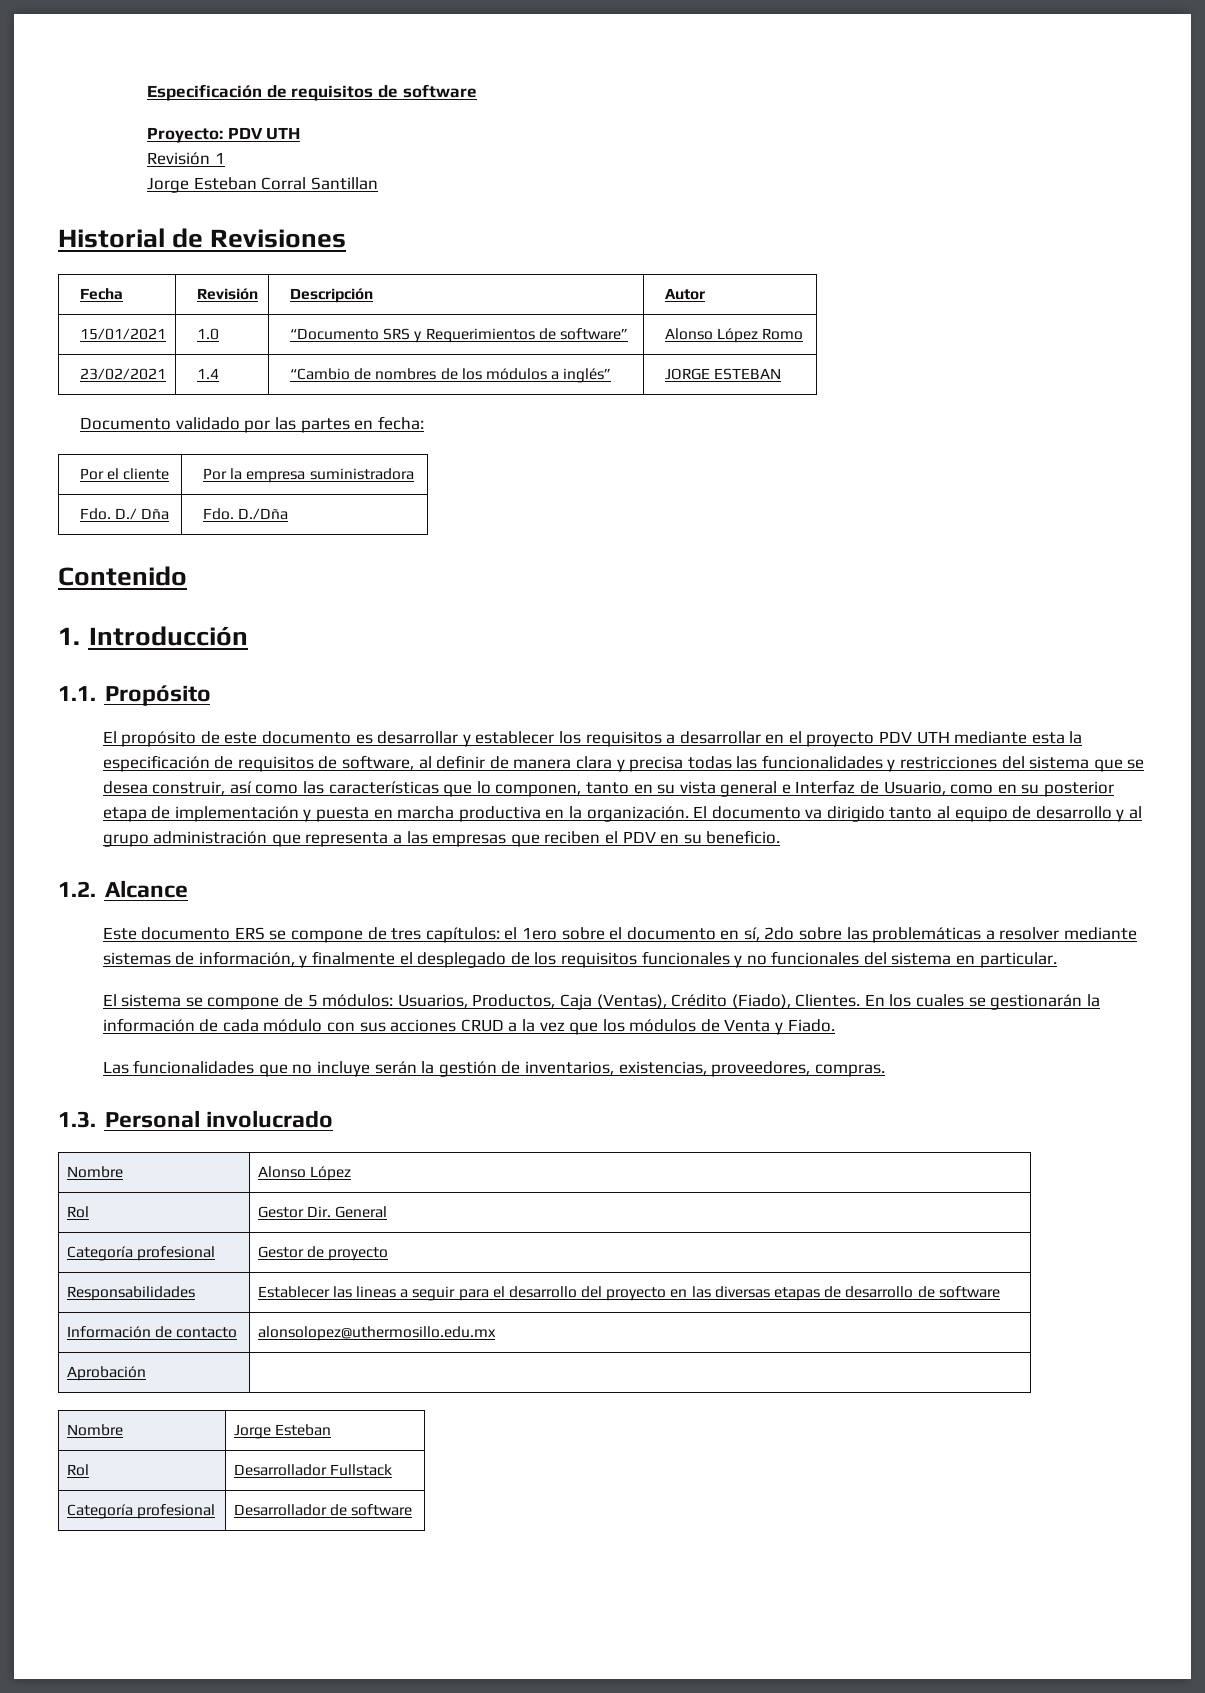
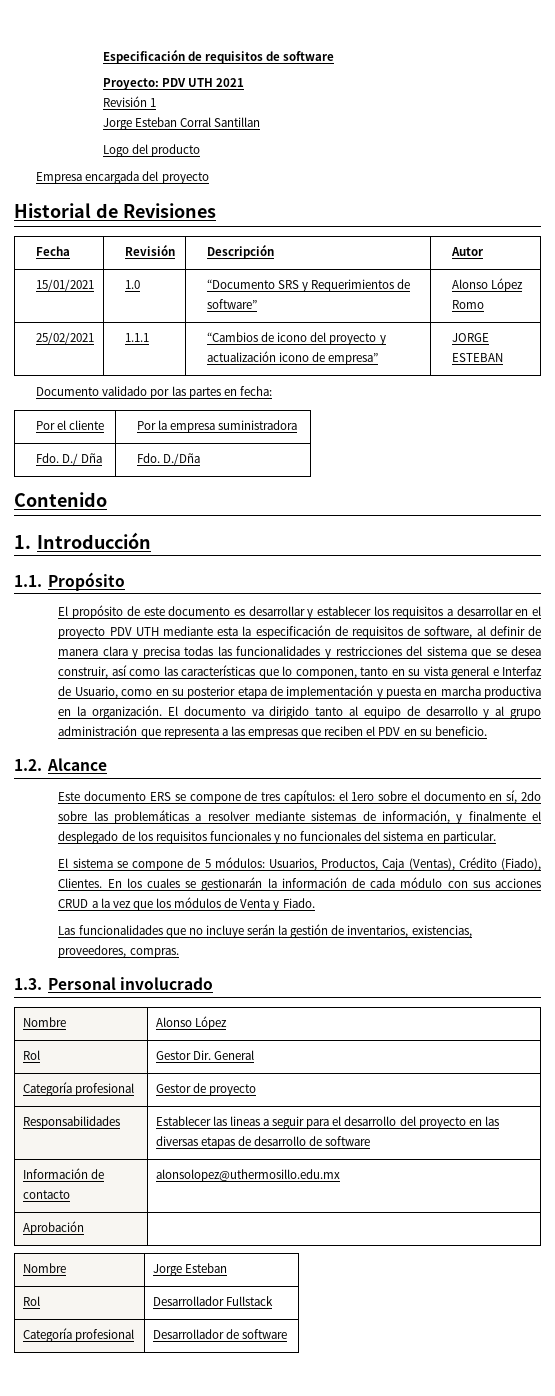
(301, 133) none -> [216,78,245,87] 2021
(379, 183) none -> [102,144,201,157] [36,171,209,184] // Logo del producto // Empresa encargada del proyecto
[79,368,166,380] [196,368,219,379] [289,368,612,383] 23/02/2021 | 1.4 | “Cambio de nombres de los módulos a inglés” -> [35,332,94,344] [124,333,149,342] [206,332,386,345] [206,351,379,365] 25/02/2021 | 1.1.1 | “Cambios de icono del proyecto y actualización icono de empresa”

